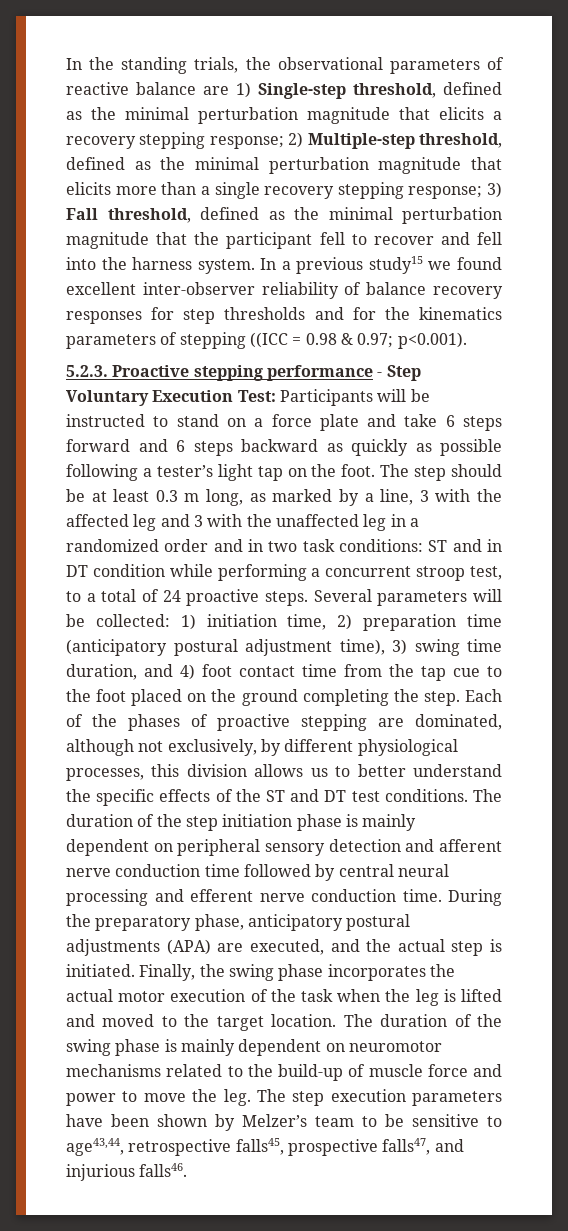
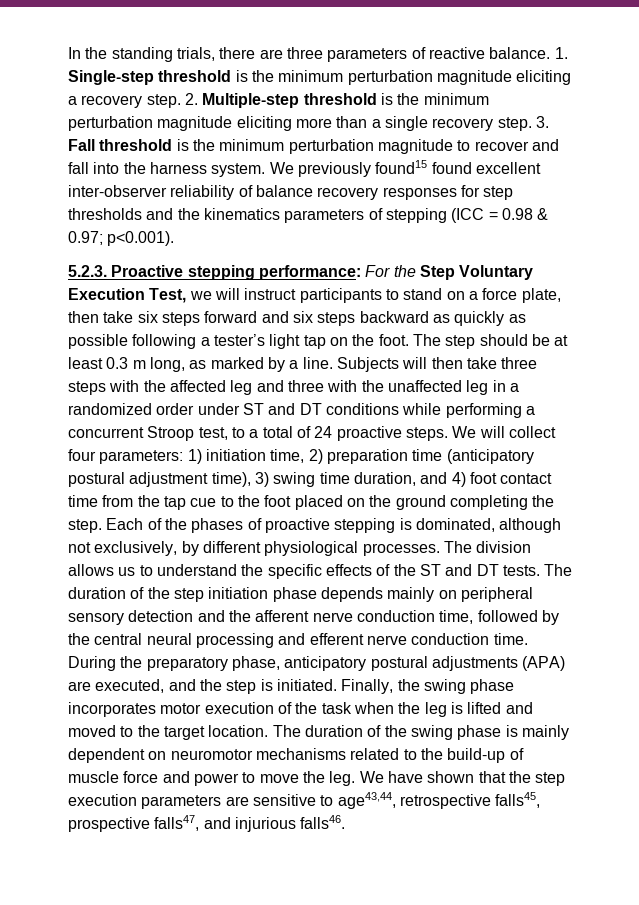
[245,57,504,74] [66,82,502,99] [66,107,502,124] [66,132,503,149] [66,157,503,174] [66,182,111,195] the observational parameters of reactive balance are 1) Single-step threshold, defined as the minimal perturbation magnitude that elicits a recovery stepping response; 2) Multiple-step threshold, defined as the minimal perturbation magnitude that elicits -> [219,47,568,62] [68,70,572,85] [68,93,489,108] [68,116,292,131] there are three parameters of reactive balance. 1. Single-step threshold is the minimum perturbation magnitude eliciting a recovery step. 2. Multiple-step threshold is the minimum perturbation magnitude eliciting
[337,182,502,199] [66,207,502,224] [66,232,345,249] stepping response; 3) Fall threshold, defined as the minimal perturbation magnitude that the participant fell -> [497,116,549,131] [68,139,453,154] step. 3. Fall threshold is the minimum perturbation magnitude
[477,232,502,245] fell -> [68,162,89,174] fall
[260,256,452,274] In a previous study15 we -> [269,160,428,177] We previously found15
[352,307,376,320] for -> (174, 214) none
[249,332,288,348] ((ICC -> [451,208,485,223] (ICC
[266,365,421,381] [66,389,430,406] [66,414,145,427] performance - Step Voluntary Execution Test: Participants will be instructed -> [258,265,534,280] [68,288,382,303] performance: For the Step Voluntary Execution Test, we will instruct participants
[319,414,455,431] plate and take 6 -> [521,288,561,303] [68,311,158,323] plate, then take six
[176,440,185,452] 6 -> [292,311,313,323] six
[380,489,429,505] line, 3 -> [302,357,538,372] [68,381,106,395] line. Subjects will then take three steps
[193,515,203,527] 3 -> [287,380,324,392] three
[213,539,502,552] [66,564,165,577] and in two task conditions: ST and in DT condition -> [197,403,399,415] under ST and DT conditions
[416,566,466,581] stroop -> [147,426,195,441] Stroop
[313,589,503,606] [66,614,170,627] Several parameters will be collected: -> [452,426,556,438] [68,449,184,464] We will collect four parameters:
[378,718,404,727] are -> [399,518,412,530] is
[66,764,180,781] processes, this -> [362,541,472,556] processes. The
[357,764,406,777] better -> (153, 570) none
[351,789,468,802] test conditions. -> [502,565,540,576] tests.
[345,814,417,831] [66,839,149,856] is mainly dependent -> [320,587,435,602] depends mainly
(435, 845) none -> [228,610,251,622] the
[204,864,240,877] time -> [439,610,474,624] time,
(336, 872) none -> [68,633,90,645] the
[397,939,445,952] actual -> (222, 685) none
[429,964,455,977] [66,989,113,1002] the actual -> (156, 709) none
[256,1089,502,1106] [66,1114,404,1131] The step execution parameters have been shown by Melzer’s team to be -> [359,771,566,786] [68,794,249,809] We have shown that the step execution parameters are

